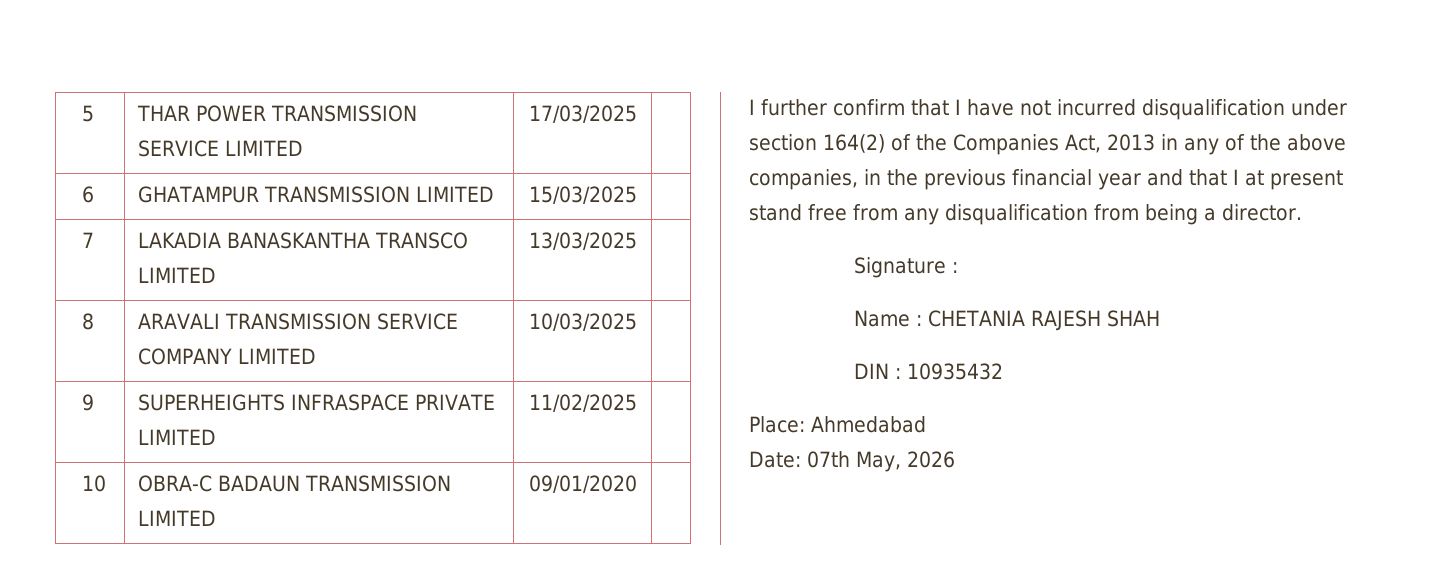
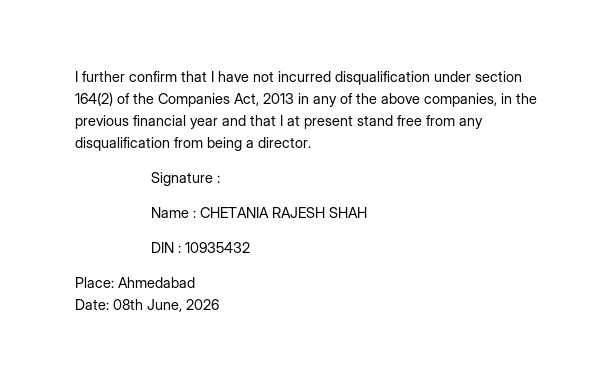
[81,105,94,122] [137,105,418,122] [138,140,304,157] [528,105,637,123] [81,186,94,203] [138,186,495,203] [528,186,637,204] [81,232,94,248] [138,232,469,249] [138,267,217,283] [528,232,637,250] [81,313,94,330] [138,313,459,330] [138,348,317,365] [528,313,637,331] [81,394,94,411] [138,394,496,411] [138,429,217,445] [528,394,637,412] [81,475,106,492] [138,475,452,492] [138,510,217,526] [528,475,637,493] 5 | THAR POWER TRANSMISSION SERVICE LIMITED | 17/03/2025 | // 6 | GHATAMPUR TRANSMISSION LIMITED | 15/03/2025 | // 7 | LAKADIA BANASKANTHA TRANSCO LIMITED | 13/03/2025 | // 8 | ARAVALI TRANSMISSION SERVICE COMPANY LIMITED | 10/03/2025 | // 9 | SUPERHEIGHTS INFRASPACE PRIVATE LIMITED | 11/02/2025 | // 10 | OBRA-C BADAUN TRANSMISSION LIMITED | 09/01/2020 | // -> (75, 76) none
[807,451,901,472] 07th May, -> [113,299,182,312] 08th June,

